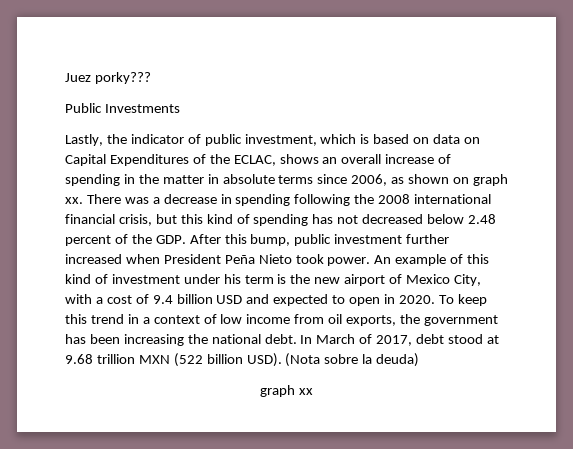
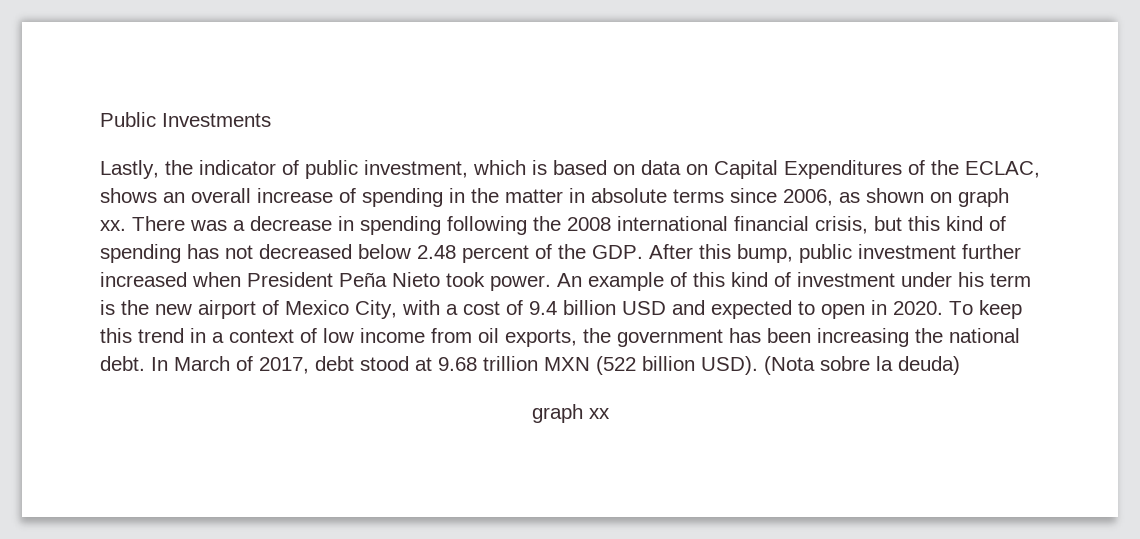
[65,72,151,84] Juez porky??? // -> (100, 119) none

